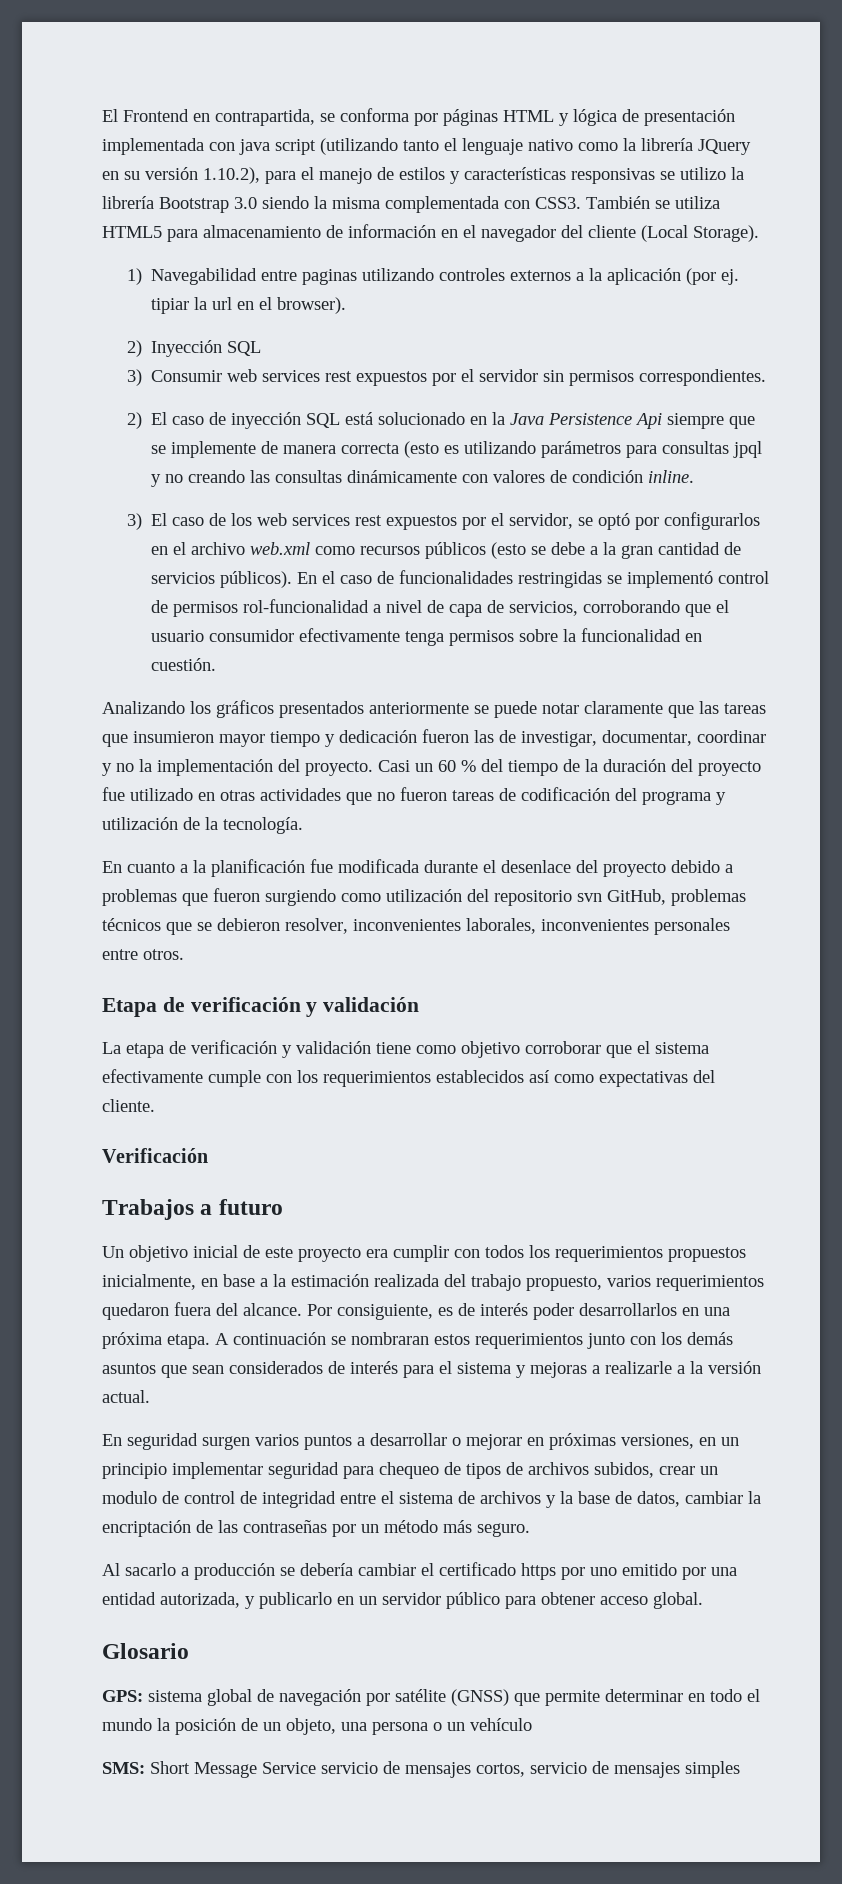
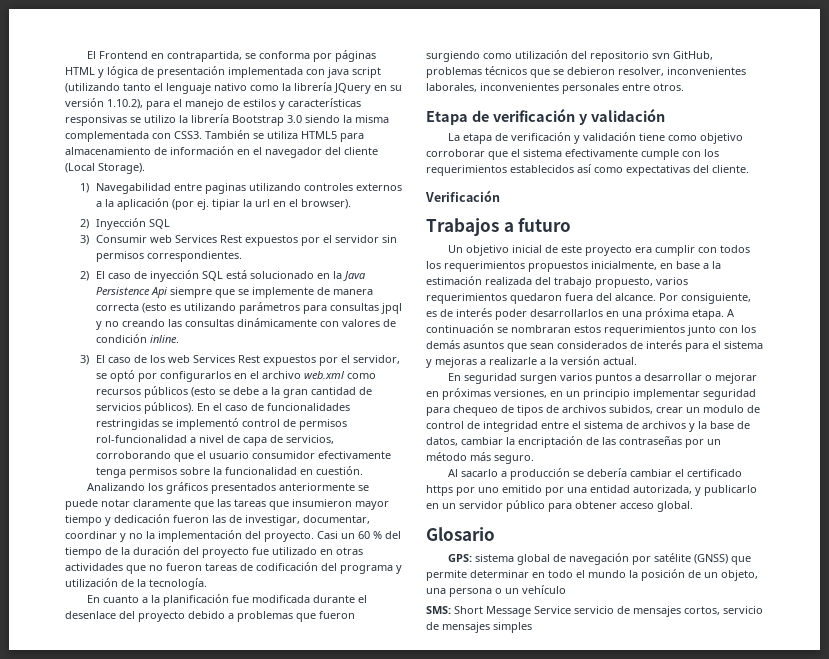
[262,370,353,382] services rest -> [174,235,242,243] Services Rest
[292,514,383,526] services rest -> [192,355,260,363] Services Rest

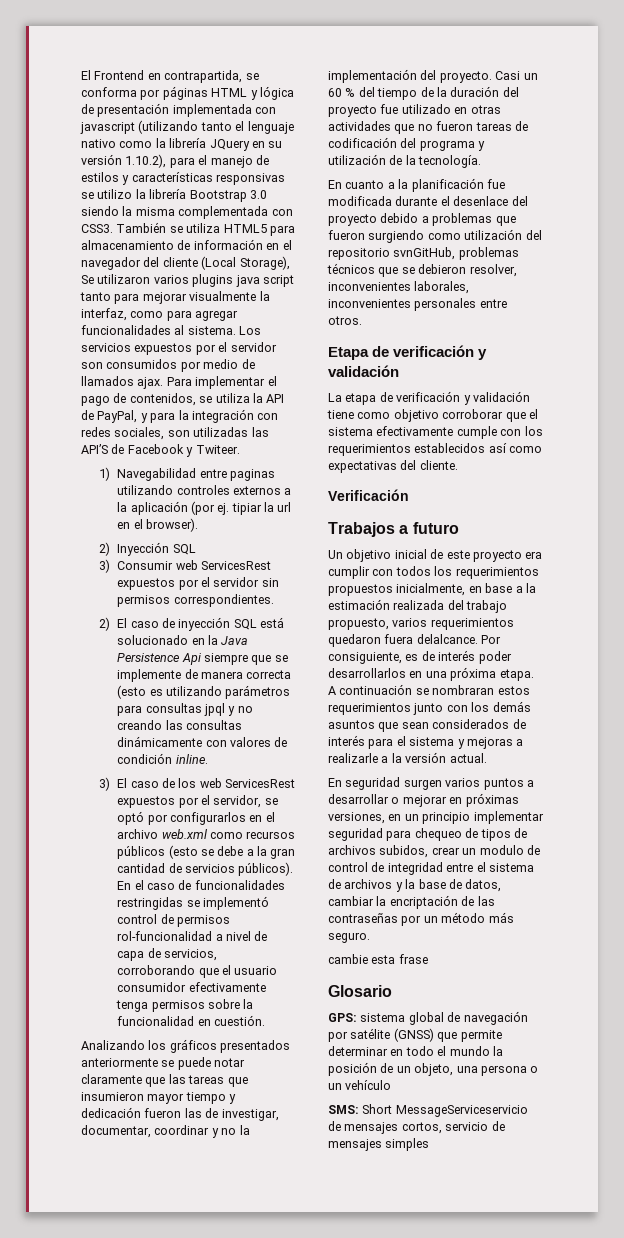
[327,67,381,78] java script -> [80,122,135,134] javascript
[98,163,145,174] Storage). -> [239,256,290,270] [81,274,294,287] [80,291,270,304] [81,308,239,321] [81,325,262,335] [81,342,277,355] [81,359,255,372] [81,376,277,389] [81,393,285,406] [81,409,279,423] [81,427,269,440] [81,444,240,457] Storage), Se utilizaron varios plugins java script tanto para mejorar visualmente la interfaz, como para agregar funcionalidades al sistema. Los servicios expuestos por el servidor son consumidos por medio de llamados ajax. Para implementar el pago de contenidos, se utiliza la API de PayPal, y para la integración con redes sociales, son utilizadas las API’S de Facebook y Twiteer.
[174,235,242,243] Services Rest -> [200,561,271,570] ServicesRest
[192,355,260,363] Services Rest -> [225,779,296,788] ServicesRest
[652,51,713,60] svn GitHub, -> [393,247,456,260] svnGitHub,
[596,293,656,301] del alcance. -> [416,634,478,644] delalcance.
[447,468,742,480] [426,485,757,496] [426,500,693,512] Al sacarlo a producción se debería cambiar el certificado https por uno emitido por una entidad autorizada, y publicarlo en un servidor público para obtener acceso global. -> [328,954,428,964] cambie esta frase
[486,606,614,617] Message Service servicio -> [395,1105,528,1117] MessageServiceservicio

